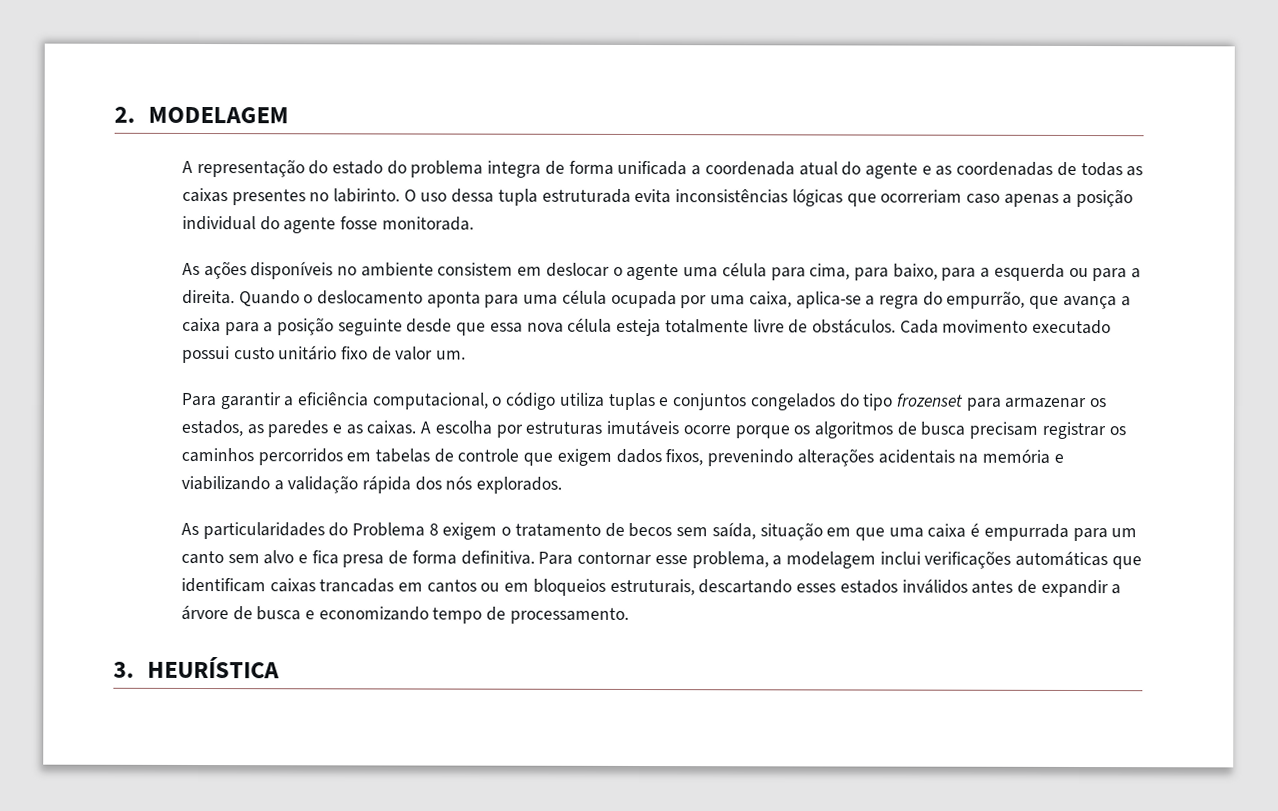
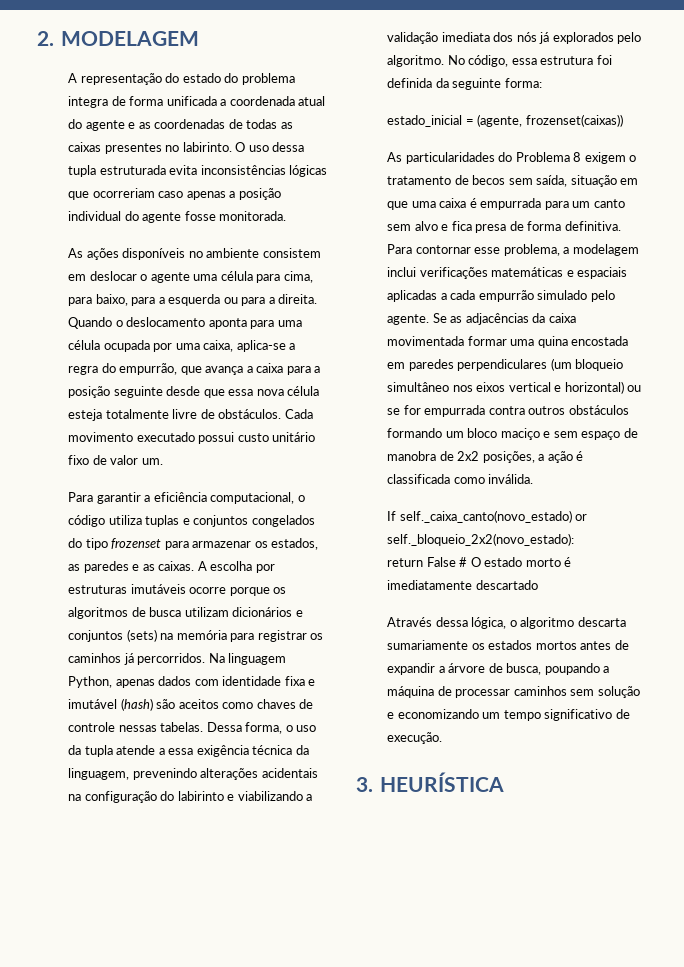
[969,421,1126,440] [180,447,704,466] precisam registrar os caminhos percorridos em tabelas de controle que exigem dados fixos, -> [184,607,303,617] [68,629,324,642] [68,653,287,665] [68,676,316,688] [68,698,314,711] [68,722,317,734] [68,745,309,757] [68,768,130,780] utilizam dicionários e conjuntos (sets) na memória para registrar os caminhos já percorridos. Na linguagem Python, apenas dados com identidade fixa e imutável (hash) são aceitos como chaves de controle nessas tabelas. Dessa forma, o uso da tupla atende a essa exigência técnica da linguagem,
[982,448,1051,464] memória -> [84,791,224,803] configuração do labirinto
[362,475,412,494] rápida -> [441,32,490,42] imediata
[476,476,563,494] explorados. -> [539,32,642,44] [387,55,612,67] [387,78,542,90] [387,114,623,127] já explorados pelo algoritmo. No código, essa estrutura foi definida da seguinte forma: // estado_inicial = (agente, frozenset(caixas))
[1015,550,1142,570] [180,577,968,596] automáticas que identificam caixas trancadas em cantos ou em bloqueios estruturais, descartando esses estados inválidos -> [491,267,628,279] [387,290,615,302] [387,313,576,325] [387,336,629,348] [387,358,624,371] [387,381,642,394] [387,405,629,417] [387,428,638,440] [387,451,584,463] [387,474,534,484] [387,510,588,523] [387,533,575,546] [387,557,572,567] [387,580,538,590] [387,617,626,629] [387,640,577,650] matemáticas e espaciais aplicadas a cada empurrão simulado pelo agente. Se as adjacências da caixa movimentada formar uma quina encostada em paredes perpendiculares (um bloqueio simultâneo nos eixos vertical e horizontal) ou se for empurrada contra outros obstáculos formando um bloco maciço e sem espaço de manobra de 2x2 posições, a ação é classificada como inválida. // If self._caixa_canto(novo_estado) or self._bloqueio_2x2(novo_estado): // return False # O estado morto é imediatamente descartado // Através dessa lógica, o algoritmo descarta sumariamente os estados mortos
[256,606,629,624] busca e economizando tempo de processamento. -> [506,663,610,675] [387,686,640,698] [387,709,630,721] [387,732,443,744] busca, poupando a máquina de processar caminhos sem solução e economizando um tempo significativo de execução.

